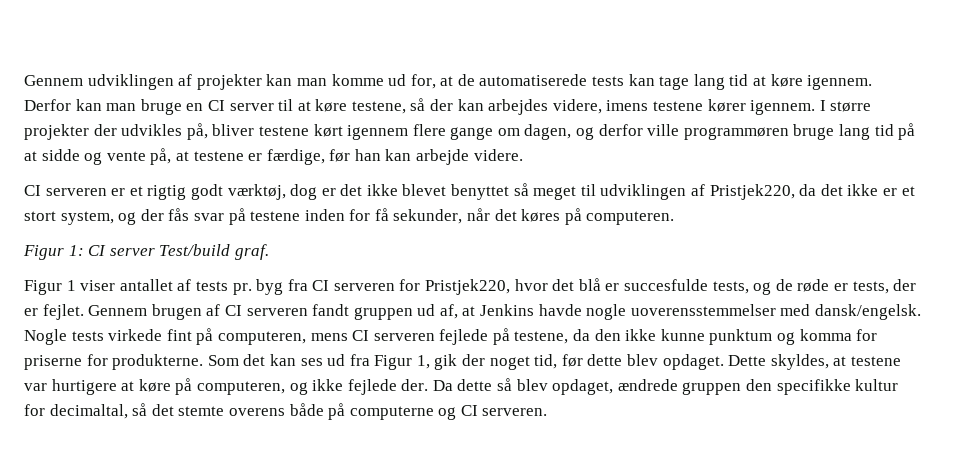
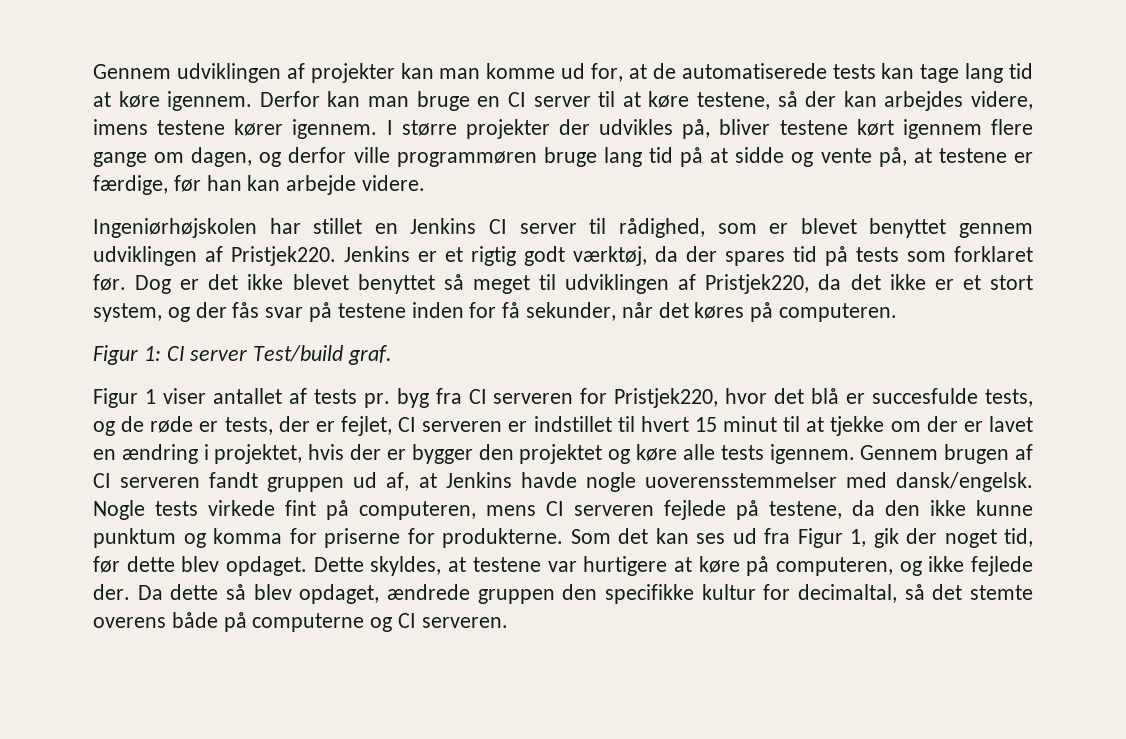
[24,185,107,196] CI serveren -> [93,218,1034,238] [93,246,410,266] Ingeniørhøjskolen har stillet en Jenkins CI server til rådighed, som er blevet benyttet gennem udviklingen af Pristjek220. Jenkins
[290,184,318,200] dog -> [655,246,1033,266] [93,274,172,294] da der spares tid på tests som forklaret før. Dog
[42,304,84,320] fejlet. -> [340,416,1033,436] [93,444,855,464] fejlet, CI serveren er indstillet til hvert 15 minut til at tjekke om der er lavet en ændring i projektet, hvis der er bygger den projektet og køre alle tests igennem.

